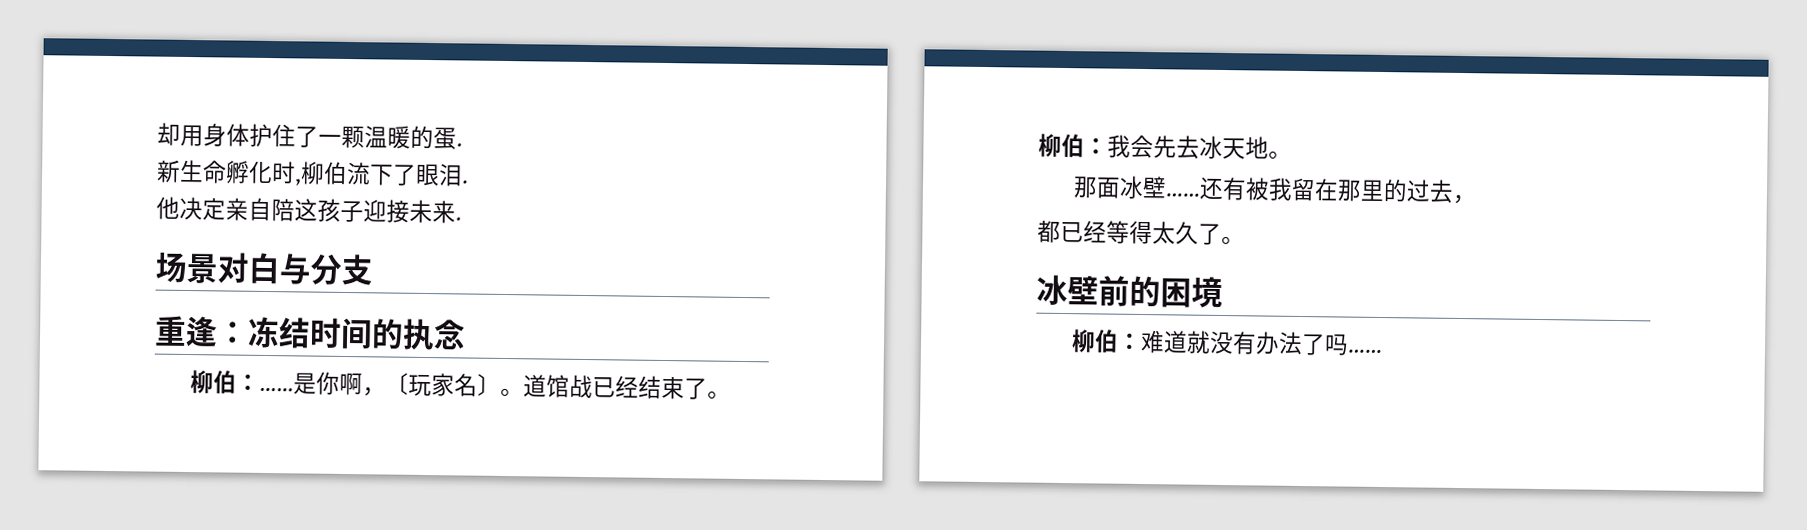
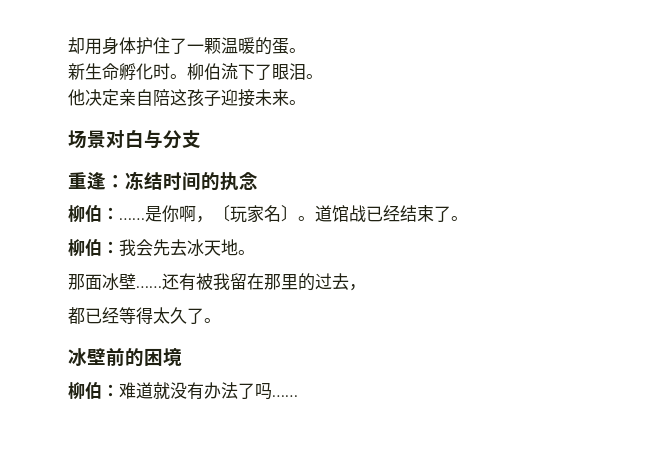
[456,143,463,147] . -> [289,48,306,53] 。
[294,178,302,186] , -> [170,74,187,79] 。
[461,180,469,184] . -> [306,74,323,79] 。
[455,217,462,221] . -> [289,100,306,105] 。

